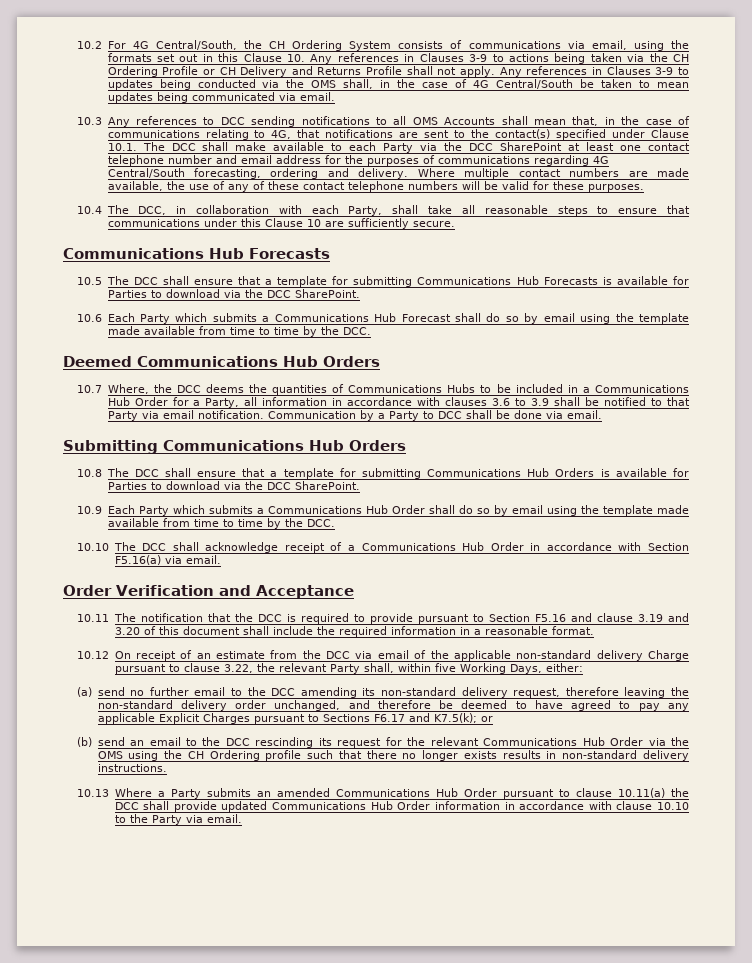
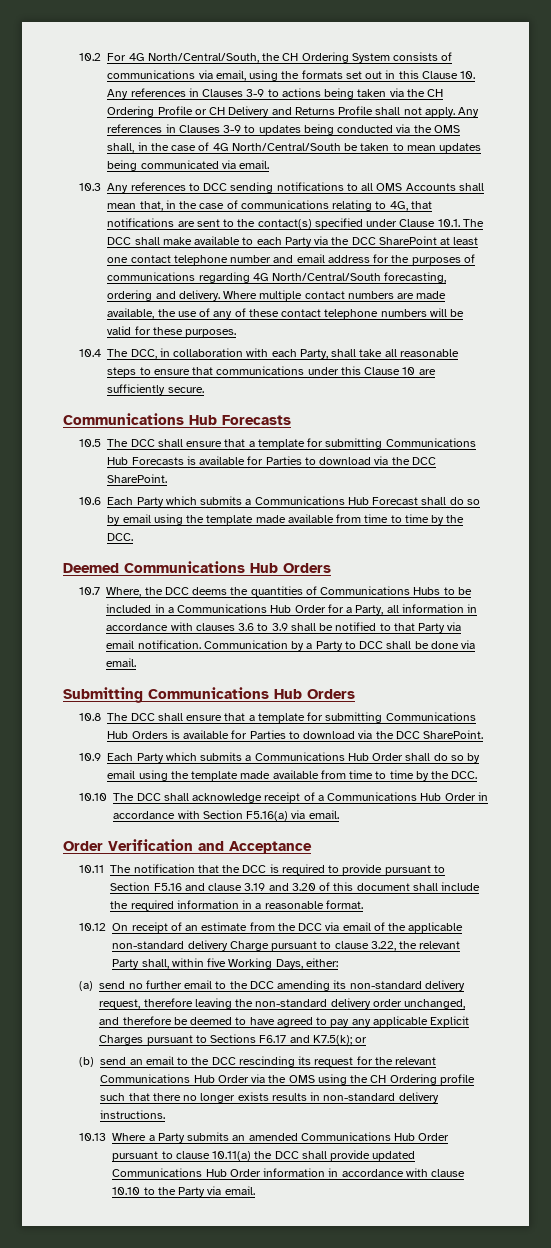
[155,40,237,50] Central/South, -> [147,53,259,63] North/Central/South,
[496,79,574,89] Central/South -> [231,143,341,151] North/Central/South
[107,168,185,178] Central/South -> [272,273,382,281] North/Central/South

